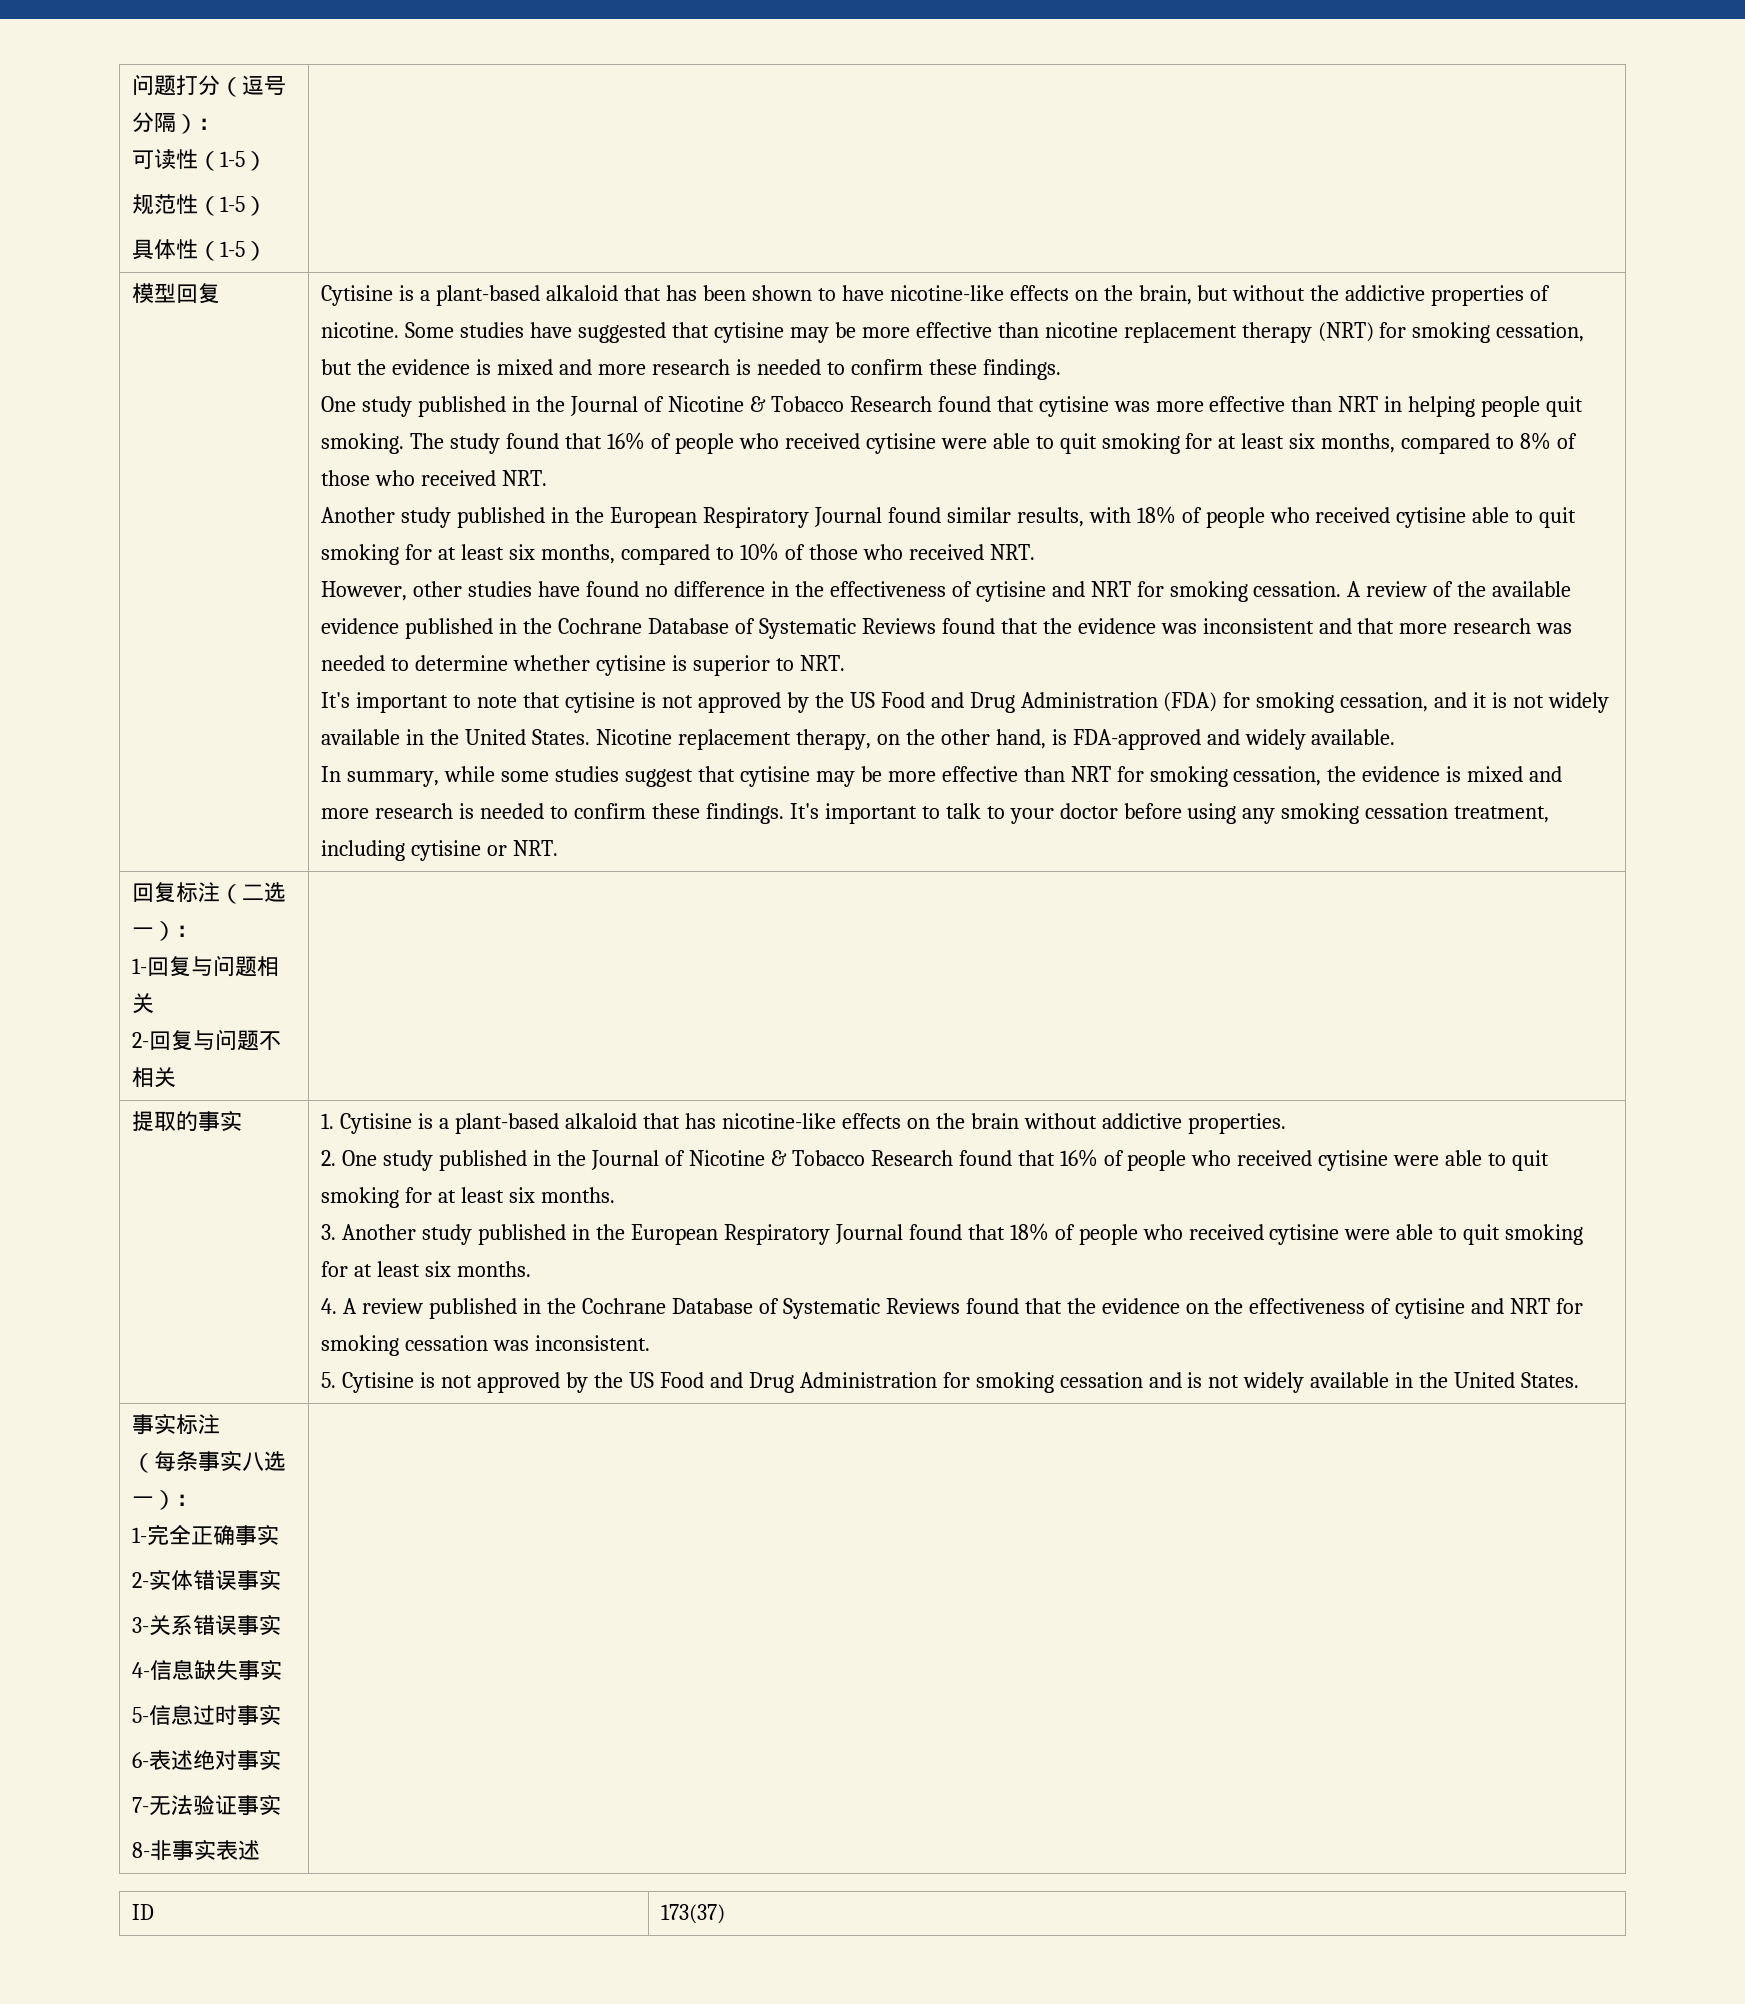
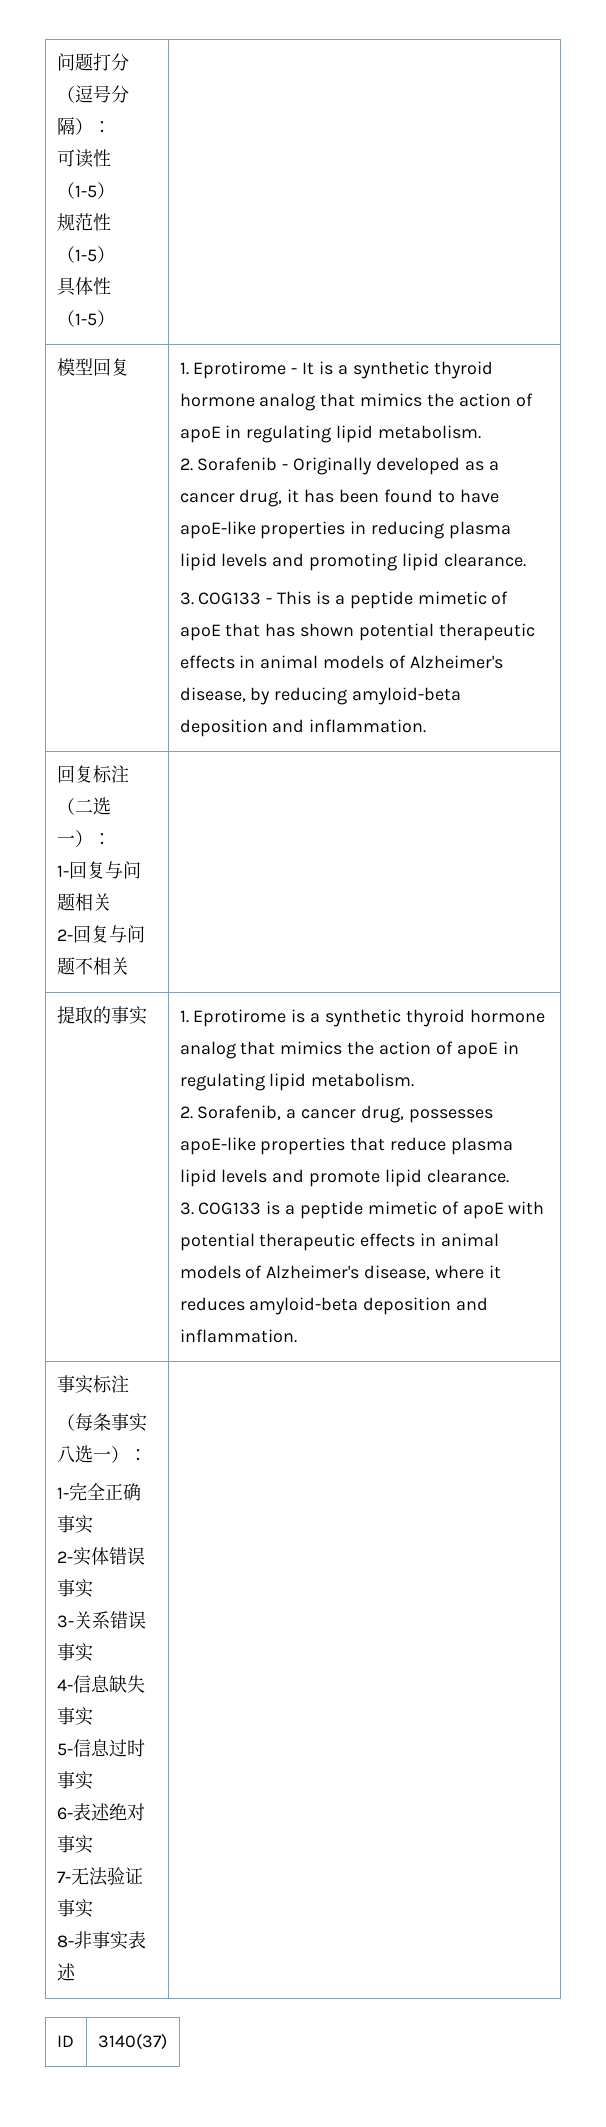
[321,285,1551,306] [321,322,1585,343] [321,359,1061,380] [321,396,1584,417] [321,432,1577,454] [321,470,548,486] [321,506,1577,528] [321,543,1035,565] [321,581,1572,602] [321,618,1573,639] [321,655,845,676] [321,692,1609,713] [321,729,1396,750] [321,766,1563,787] [321,803,1550,824] [321,840,559,861] Cytisine is a plant-based alkaloid that has been shown to have nicotine-like effects on the brain, but without the addictive properties of nicotine. Some studies have suggested that cytisine may be more effective than nicotine replacement therapy (NRT) for smoking cessation, but the evidence is mixed and more research is needed to confirm these findings. // One study published in the Journal of Nicotine & Tobacco Research found that cytisine was more effective than NRT in helping people quit smoking. The study found that 16% of people who received cytisine were able to quit smoking for at least six months, compared to 8% of those who received NRT. // Another study published in the European Respiratory Journal found similar results, with 18% of people who received cytisine able to quit smoking for at least six months, compared to 10% of those who received NRT. // However, other studies have found no difference in the effectiveness of cytisine and NRT for smoking cessation. A review of the available evidence published in the Cochrane Database of Systematic Reviews found that the evidence was inconsistent and that more research was needed to determine whether cytisine is superior to NRT. // It's important to note that cytisine is not approved by the US Food and Drug Administration (FDA) for smoking cessation, and it is not widely available in the United States. Nicotine replacement therapy, on the other hand, is FDA-approved and widely available. // In summary, while some studies suggest that cytisine may be more effective than NRT for smoking cessation, the evidence is mixed and more research is needed to confirm these findings. It's important to talk to your doctor before using any smoking cessation treatment, including cytisine or NRT. -> [179,361,493,379] [179,393,533,411] [179,425,481,443] [179,457,499,475] [179,489,499,507] [179,521,511,539] [179,553,526,571] [179,591,509,609] [179,623,535,641] [179,655,503,669] [179,687,462,705] [179,719,427,737] 1. Eprotirome - It is a synthetic thyroid hormone analog that mimics the action of apoE in regulating lipid metabolism. // 2. Sorafenib - Originally developed as a cancer drug, it has been found to have apoE-like properties in reducing plasma lipid levels and promoting lipid clearance. // 3. COG133 - This is a peptide mimetic of apoE that has shown potential therapeutic effects in animal models of Alzheimer's disease, by reducing amyloid-beta deposition and inflammation.
[340,1113,1286,1134] [321,1149,1550,1171] [321,1187,616,1208] [321,1223,1584,1245] [321,1261,532,1277] [321,1298,1584,1319] [321,1335,651,1356] [321,1372,1580,1393] Cytisine is a plant-based alkaloid that has nicotine-like effects on the brain without addictive properties. // 2. One study published in the Journal of Nicotine & Tobacco Research found that 16% of people who received cytisine were able to quit smoking for at least six months. // 3. Another study published in the European Respiratory Journal found that 18% of people who received cytisine were able to quit smoking for at least six months. // 4. A review published in the Cochrane Database of Systematic Reviews found that the evidence on the effectiveness of cytisine and NRT for smoking cessation was inconsistent. // 5. Cytisine is not approved by the US Food and Drug Administration for smoking cessation and is not widely available in the United States. -> [193,1009,545,1027] [179,1041,519,1059] [179,1073,415,1091] [179,1105,493,1123] [179,1137,513,1155] [179,1169,509,1187] [179,1201,545,1219] [179,1233,499,1251] [179,1265,501,1280] [179,1297,489,1315] [179,1329,297,1343] Eprotirome is a synthetic thyroid hormone analog that mimics the action of apoE in regulating lipid metabolism. // 2. Sorafenib, a cancer drug, possesses apoE-like properties that reduce plasma lipid levels and promote lipid clearance. // 3. COG133 is a peptide mimetic of apoE with potential therapeutic effects in animal models of Alzheimer's disease, where it reduces amyloid-beta deposition and inflammation.
[661,1904,726,1924] 173(37) -> [97,2033,167,2050] 3140(37)

